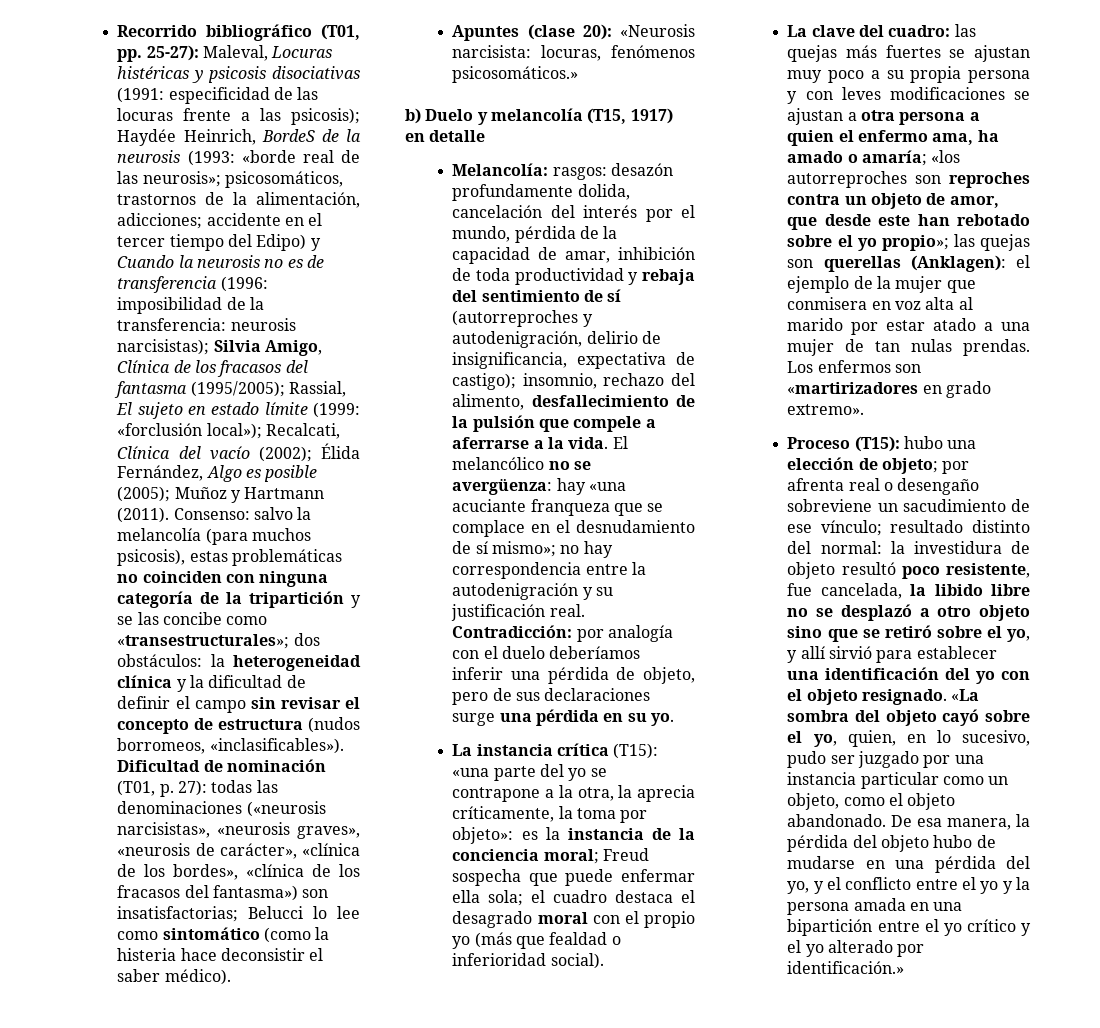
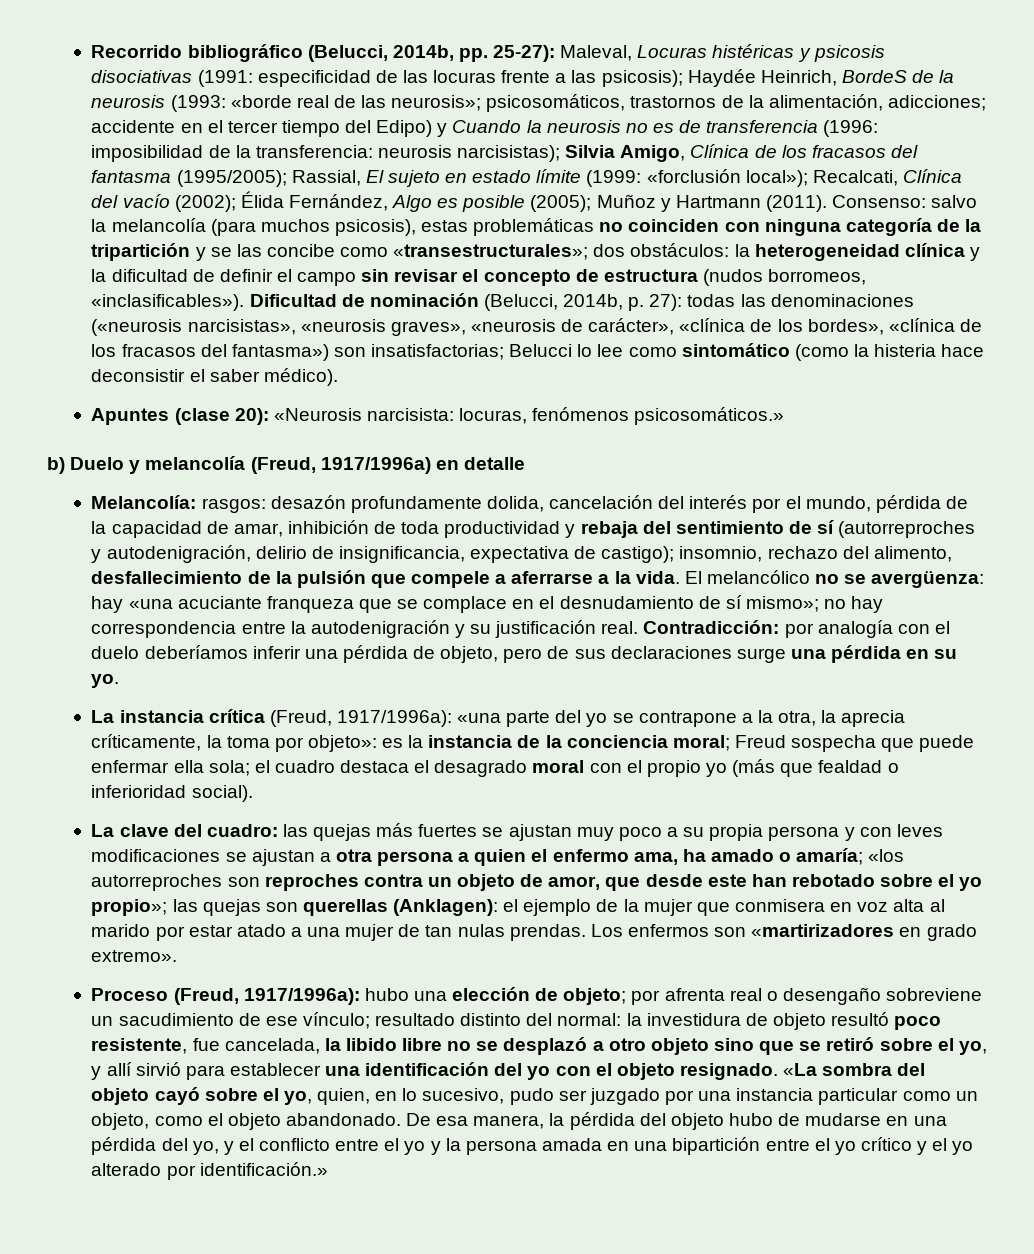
[321,24,360,40] (T01, -> [307,45,454,62] (Belucci, 2014b,
[117,780,156,796] (T01, -> [483,294,624,311] (Belucci, 2014b,
[587,108,673,124] (T15, 1917) -> [250,457,431,474] (Freud, 1917/1996a)
[613,743,659,759] (T15): -> [269,710,452,727] (Freud, 1917/1996a):
[854,436,900,452] (T15): -> [173,988,360,1005] (Freud, 1917/1996a):

